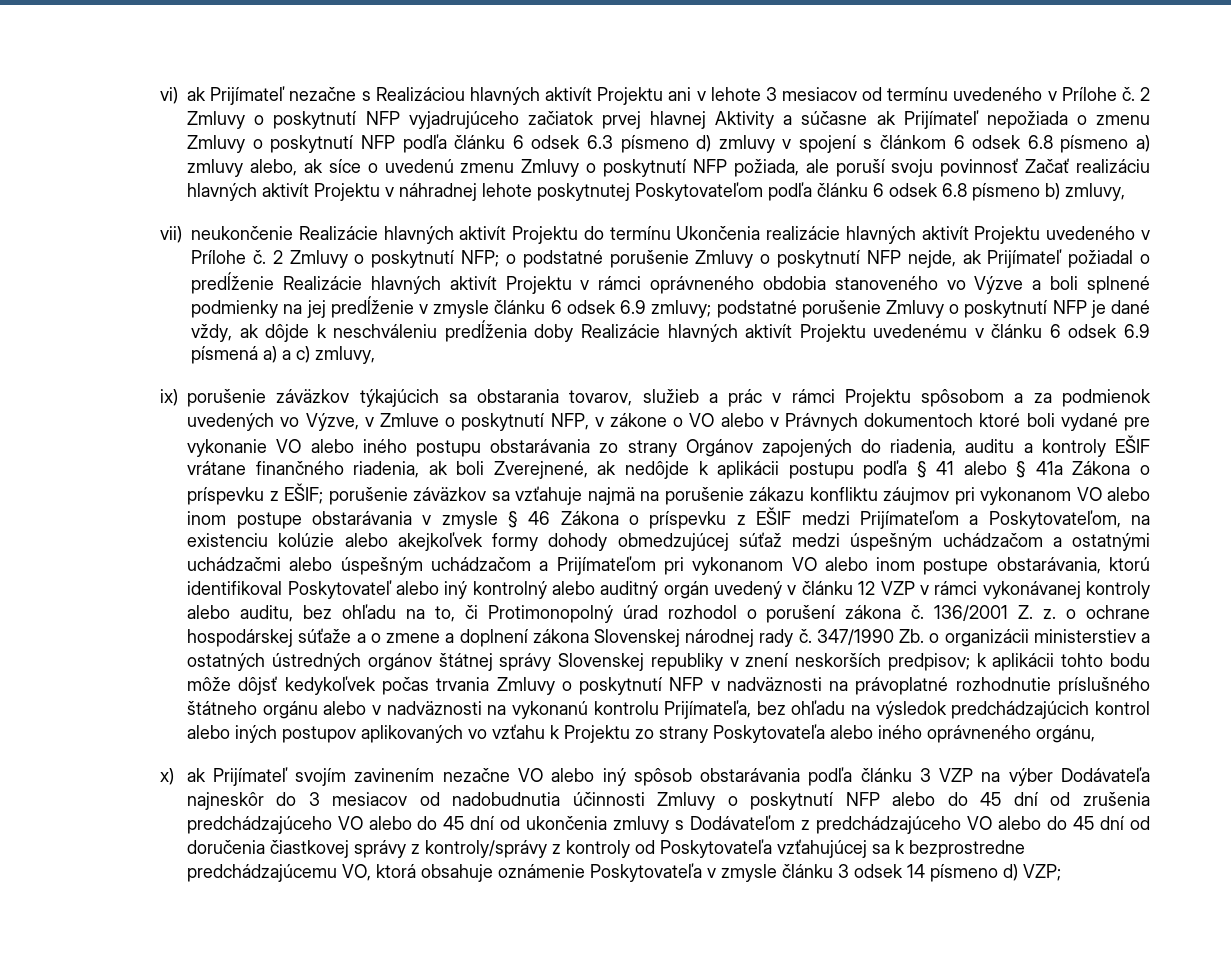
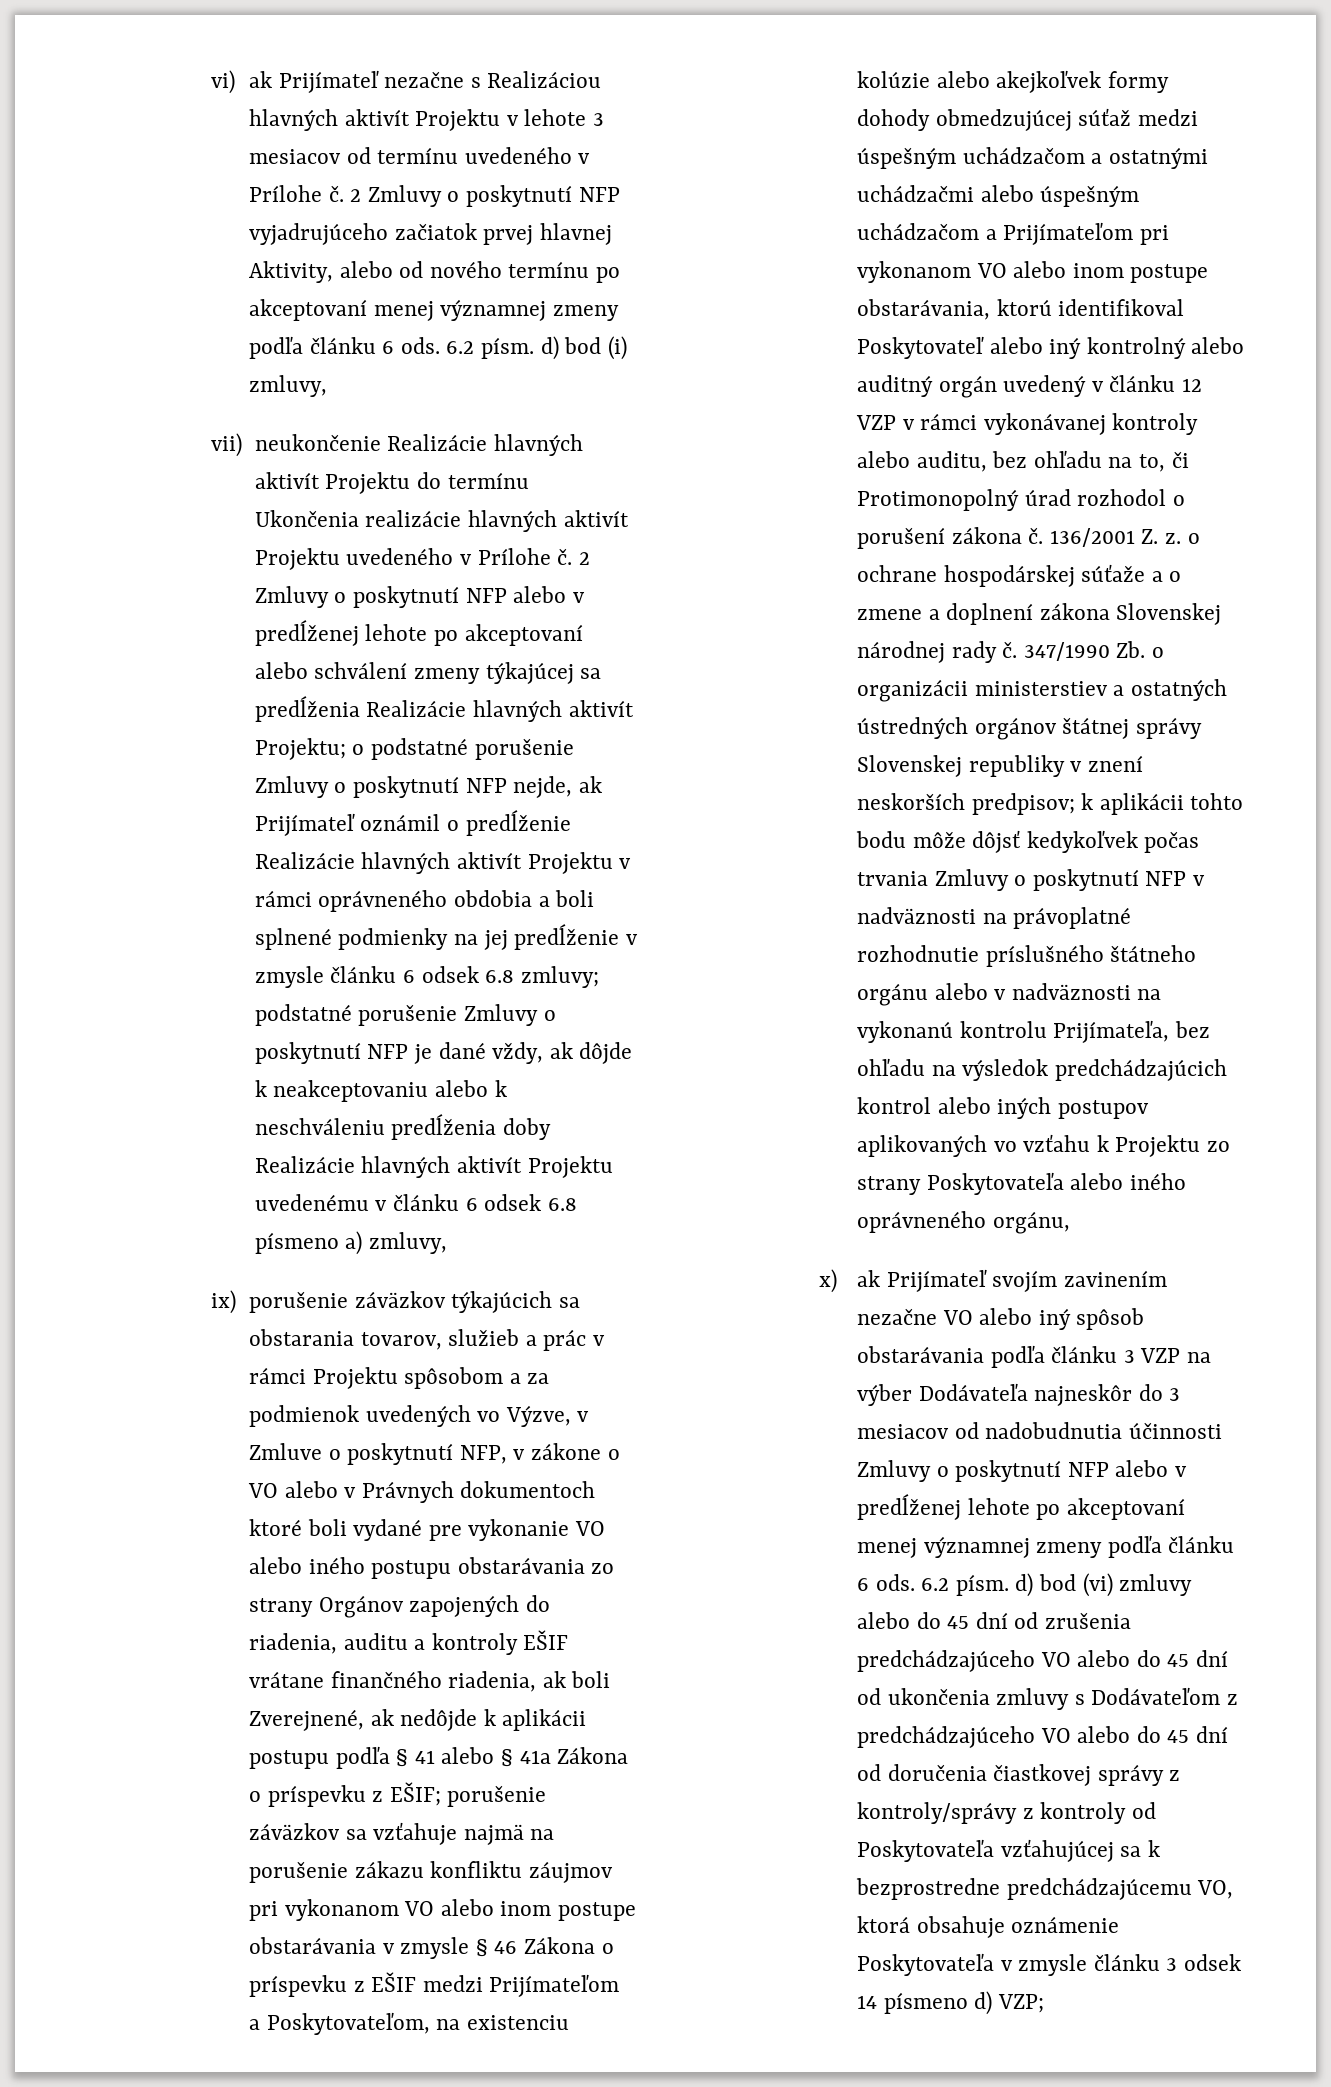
[668,87,692,101] ani -> (501, 120) none
[715,110,1150,129] [187,134,1150,153] [187,158,1150,177] [187,182,1061,201] Aktivity a súčasne ak Prijímateľ nepožiada o zmenu Zmluvy o poskytnutí NFP podľa článku 6 odsek 6.3 písmeno d) zmluvy v spojení s článkom 6 odsek 6.8 písmeno a) zmluvy alebo, ak síce o uvedenú zmenu Zmluvy o poskytnutí NFP požiada, ale poruší svoju povinnosť Začať realizáciu hlavných aktivít Projektu v náhradnej lehote poskytnutej Poskytovateľom podľa článku 6 odsek 6.8 písmeno b) -> [248,261,621,283] [248,299,619,321] [248,336,627,360] Aktivity, alebo od nového termínu po akceptovaní menej významnej zmeny podľa článku 6 ods. 6.2 písm. d) bod (i)
[461,250,500,267] NFP; -> [465,586,585,603] [254,620,583,646] [254,662,602,684] [254,696,634,722] [254,738,346,760] NFP alebo v predĺženej lehote po akceptovaní alebo schválení zmeny týkajúcej sa predĺženia Realizácie hlavných aktivít Projektu;
[1068,250,1134,268] požiadal -> [360,814,441,831] oznámil
[834,276,1024,294] stanoveného vo Výzve -> (532, 898) none
[620,300,647,314] 6.9 -> [485,970,515,983] 6.8
(327, 331) none -> [273,1080,507,1102] neakceptovaniu alebo k
[1124,324,1150,338] [191,346,311,364] 6.9 písmená a) a c) -> [547,1198,577,1211] [254,1231,363,1255] 6.8 písmeno a)
(936, 799) none -> [1175,1466,1188,1477] [856,1494,1185,1520] [856,1535,1235,1558] [856,1573,1193,1597] [856,1612,910,1629] v predĺženej lehote po akceptovaní menej významnej zmeny podľa článku 6 ods. 6.2 písm. d) bod (vi) zmluvy alebo

